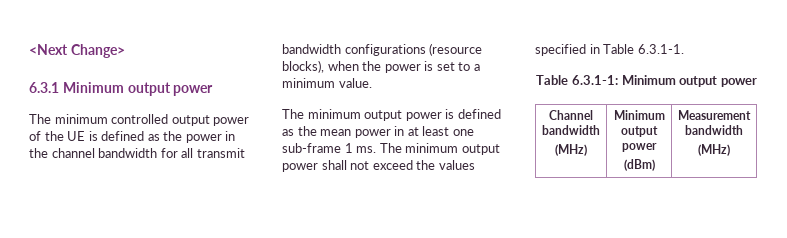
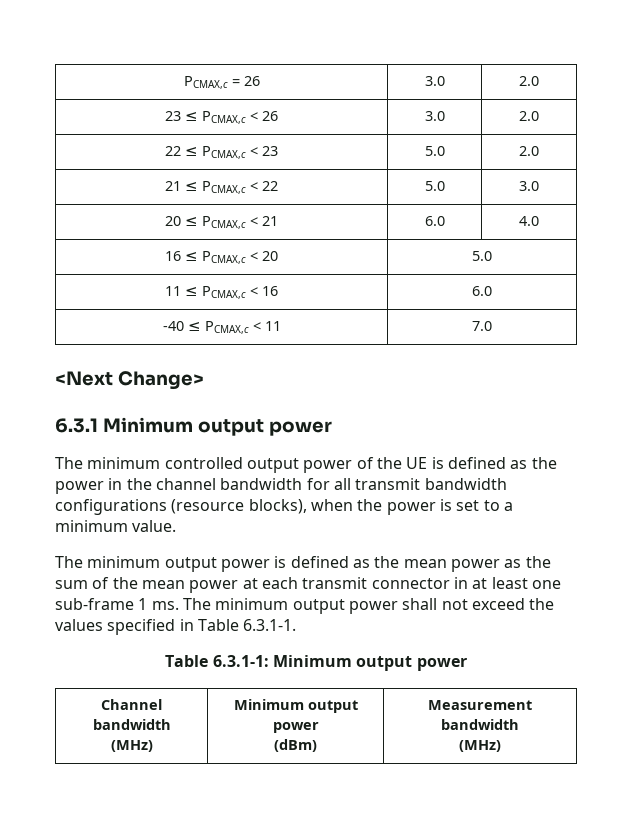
(29, 49) none -> [183,76,260,89] [424,76,445,86] [519,76,539,86] [165,111,278,124] [424,111,445,121] [519,111,539,121] [165,146,278,159] [424,146,445,156] [519,146,539,156] [165,181,278,194] [424,181,445,191] [519,181,539,191] [165,216,278,229] [424,216,445,226] [519,216,539,226] [165,251,278,264] [472,251,492,261] [165,286,278,299] [472,286,492,296] [162,321,281,334] [472,321,492,331] PCMAX,c = 26 | 3.0 | 2.0 // 23 ≤ PCMAX,c < 26 | 3.0 | 2.0 // 22 ≤ PCMAX,c < 23 | 5.0 | 2.0 // 21 ≤ PCMAX,c < 22 | 5.0 | 3.0 // 20 ≤ PCMAX,c < 21 | 6.0 | 4.0 // 16 ≤ PCMAX,c < 20 | 5.0 // 11 ≤ PCMAX,c < 16 | 6.0 // -40 ≤ PCMAX,c < 11 | 7.0 //
(391, 133) none -> [504,556,551,568] [55,577,450,593] as the sum of the mean power at each transmit connector

